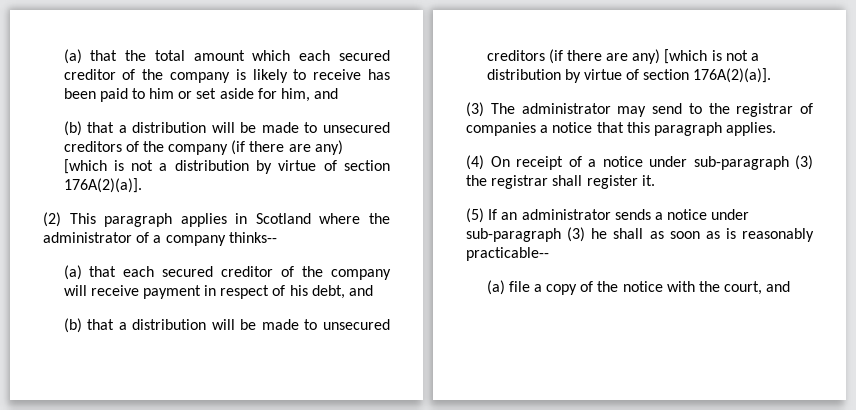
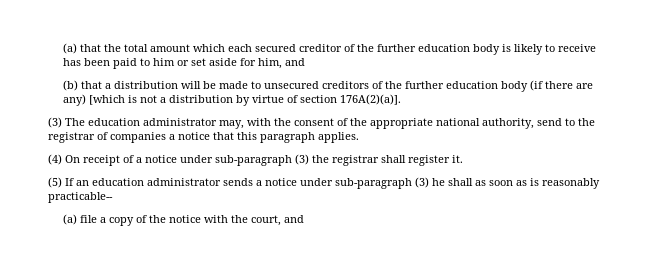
[169,72,230,83] company -> [377,44,501,55] further education body
[168,140,343,155] [63,159,390,174] [63,178,142,193] [43,212,390,227] [43,232,277,246] [63,265,391,280] [63,285,374,299] [63,318,390,333] [486,50,545,61] company (if there are any) [which is not a distribution by virtue of section 176A(2)(a)]. // (2) This paragraph applies in Scotland where the administrator of a company thinks-- // (a) that each secured creditor of the company will receive payment in respect of his debt, and // (b) that a distribution will be made to unsecured creditors -> [405,81,529,92] further education body
[521,103,647,117] administrator may -> [88,118,534,129] education administrator may, with the consent of the appropriate national authority,
(518, 216) none -> [92,178,144,186] education

